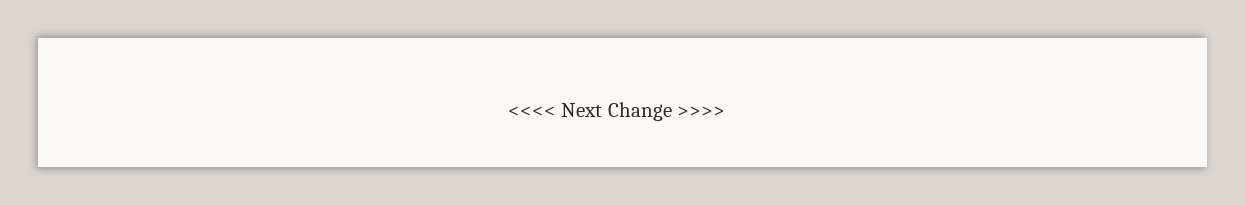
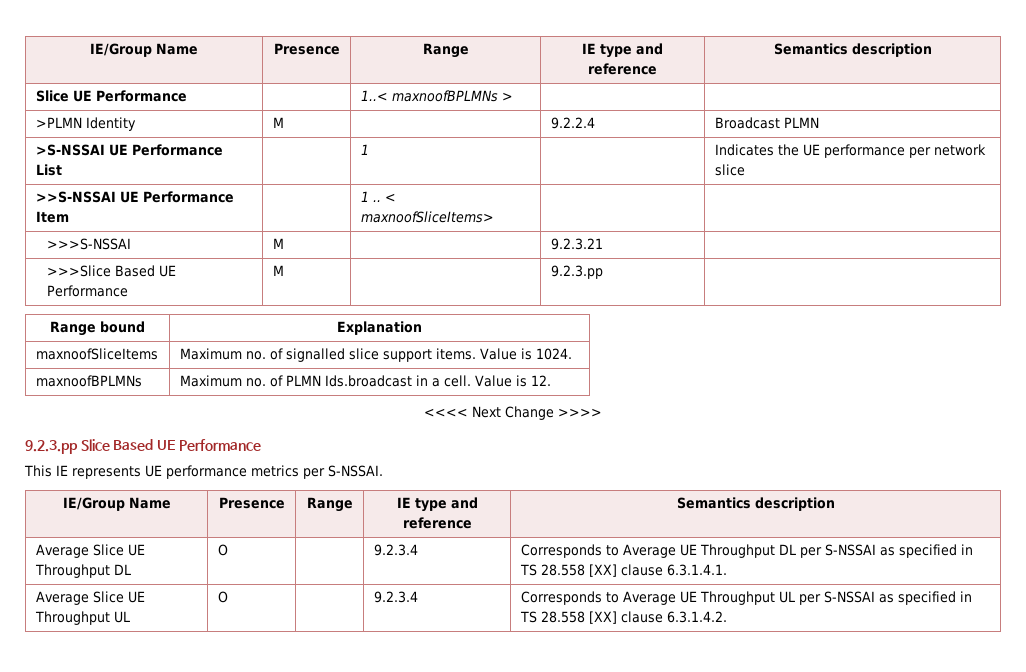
[507,102,726,121] <<<< Next Change >>>> -> [90,43,198,57] [273,43,340,55] [422,43,469,58] [582,43,663,58] [588,63,657,75] [773,43,932,57] [35,90,187,102] [360,90,513,102] [35,117,136,131] [272,117,284,128] [550,117,595,129] [714,117,819,129] [35,144,223,156] [35,164,62,176] [360,144,369,155] [714,144,986,158] [714,164,745,176] [35,191,234,203] [35,211,69,223] [360,191,396,202] [360,211,494,223] [46,238,131,250] [272,238,284,249] [550,238,603,250] [46,265,176,277] [46,285,128,297] [272,265,284,276] [550,265,603,279] [50,321,145,336] [337,321,422,335] [35,348,158,360] [179,348,572,362] [35,375,142,387] [179,375,551,387] [424,406,602,420] [25,439,261,454] [24,465,383,479] [62,497,171,511] [218,497,285,509] [306,497,353,512] [396,497,478,512] [402,517,472,529] [676,497,835,511] [35,544,145,558] [34,564,131,578] [217,544,228,556] [373,544,418,556] [520,544,973,558] [519,564,727,577] [35,591,145,605] [34,611,130,625] [217,591,228,603] [373,591,418,603] [520,591,972,605] [519,611,727,624] IE/Group Name | Presence | Range | IE type and reference | Semantics description // Slice UE Performance | | 1..< maxnoofBPLMNs > | | // >PLMN Identity | M | | 9.2.2.4 | Broadcast PLMN // >S-NSSAI UE Performance List | | 1 | | Indicates the UE performance per network slice // >>S-NSSAI UE Performance Item | | 1 .. < maxnoofSliceItems> | | // >>>S-NSSAI | M | | 9.2.3.21 | // >>>Slice Based UE Performance | M | | 9.2.3.pp | // Range bound | Explanation // maxnoofSliceItems | Maximum no. of signalled slice support items. Value is 1024. // maxnoofBPLMNs | Maximum no. of PLMN Ids.broadcast in a cell. Value is 12. // <<<< Next Change >>>> // 9.2.3.pp Slice Based UE Performance // This IE represents UE performance metrics per S-NSSAI. // IE/Group Name | Presence | Range | IE type and reference | Semantics description // Average Slice UE Throughput DL | O | | 9.2.3.4 | Corresponds to Average UE Throughput DL per S-NSSAI as specified in TS 28.558 [XX] clause 6.3.1.4.1. // Average Slice UE Throughput UL | O | | 9.2.3.4 | Corresponds to Average UE Throughput UL per S-NSSAI as specified in TS 28.558 [XX] clause 6.3.1.4.2.

